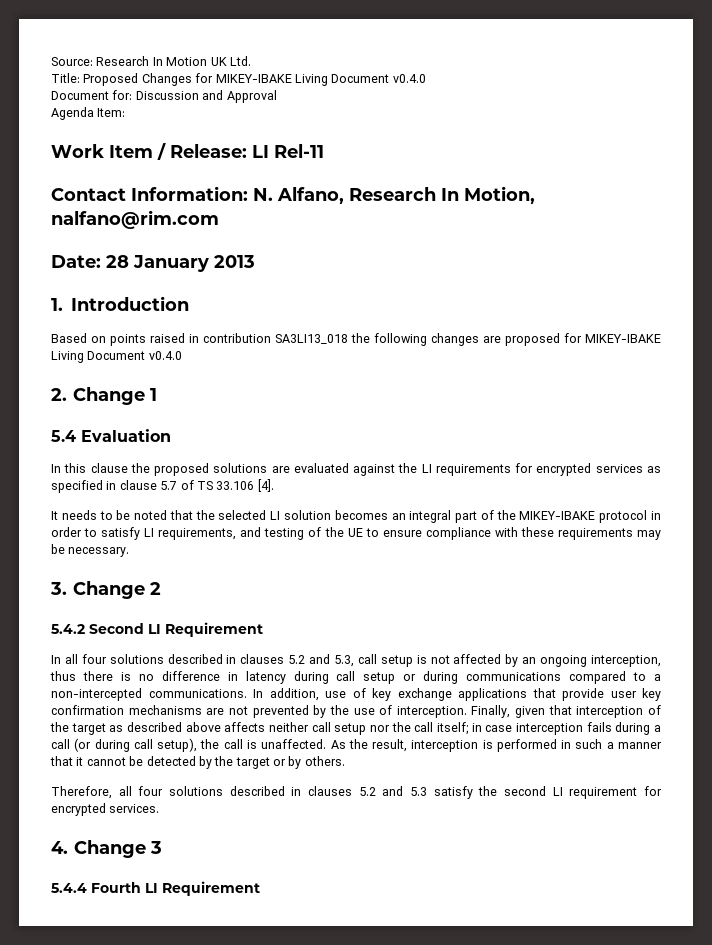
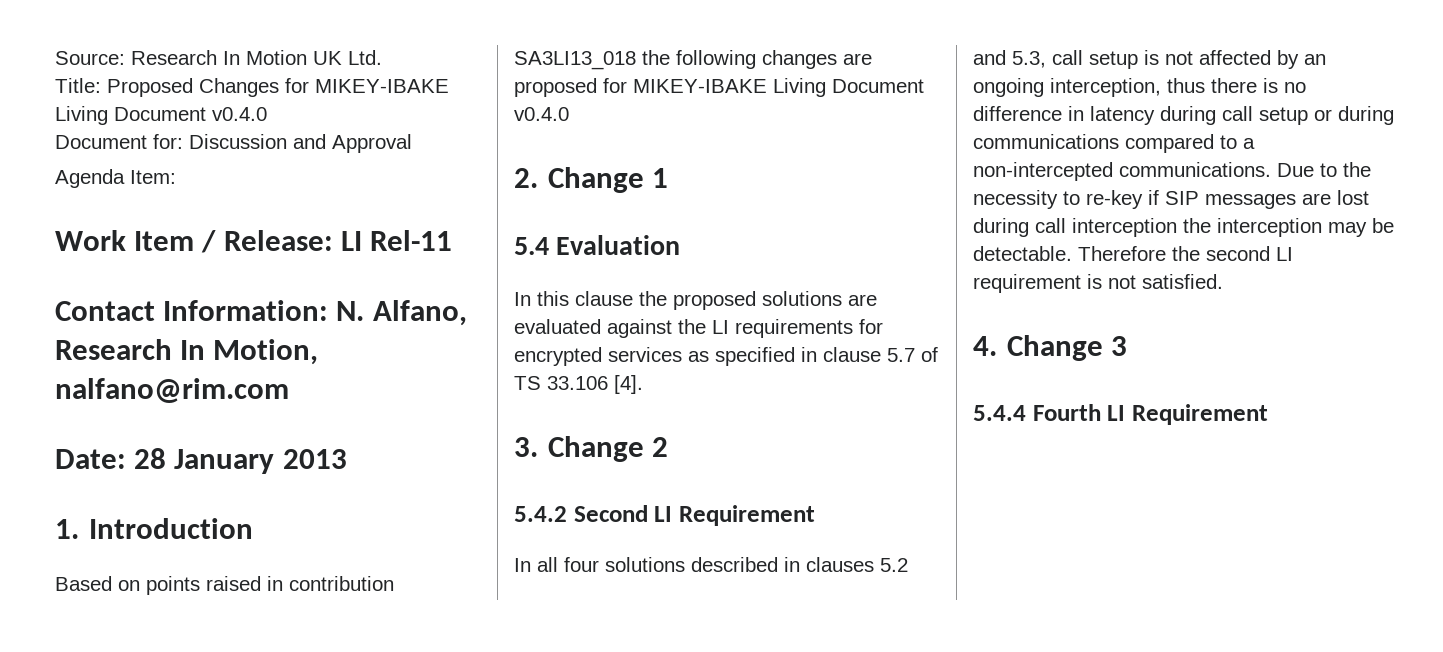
[51,510,661,523] [51,527,661,540] [51,544,130,557] // It needs to be noted that the selected LI solution becomes an integral part of the MIKEY-IBAKE protocol in order to satisfy LI requirements, and testing of the UE to ensure compliance with these requirements may be necessary. -> (643, 384) none
[253,688,661,701] [51,705,662,718] [50,722,662,735] [51,738,662,752] [50,756,345,769] [51,786,473,799] In addition, use of key exchange applications that provide user key confirmation mechanisms are not prevented by the use of interception. Finally, given that interception of the target as described above affects neither call setup nor the call itself; in case interception fails during a call (or during call setup), the call is unaffected. As the result, interception is performed in such a manner that it cannot be detected by the target or by others. // Therefore, all four solutions described in clauses 5.2 and 5.3 satisfy -> [1277,162,1371,177] [973,190,1369,209] [973,218,1394,237] [973,246,1166,261] Due to the necessity to re-key if SIP messages are lost during call interception the interception may be detectable. Therefore
[644,786,663,796] [51,803,160,816] for encrypted services. -> [1087,274,1223,289] is not satisfied.

